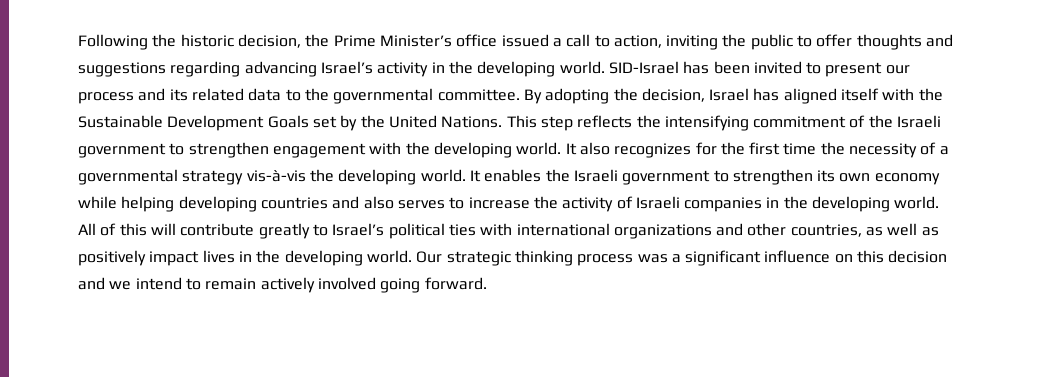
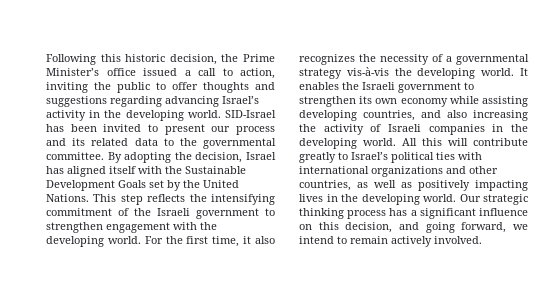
[152,34,177,47] the -> [100,54,121,62] this
[565,142,817,158] It also recognizes for the first time -> [144,236,275,247] [299,54,355,65] For the first time, it also recognizes
[121,196,530,212] helping developing countries and also serves to increase -> [482,96,528,107] [299,110,528,121] assisting developing countries, and also increasing
[100,223,117,236] of -> (417, 142) none
[149,251,200,266] impact -> [475,180,528,191] impacting
[637,254,668,263] was -> [389,208,408,216] has
[888,250,948,263] [78,277,105,290] decision and -> [345,222,507,233] decision, and going forward,
[317,277,487,293] involved going forward. -> [434,236,482,244] involved.

